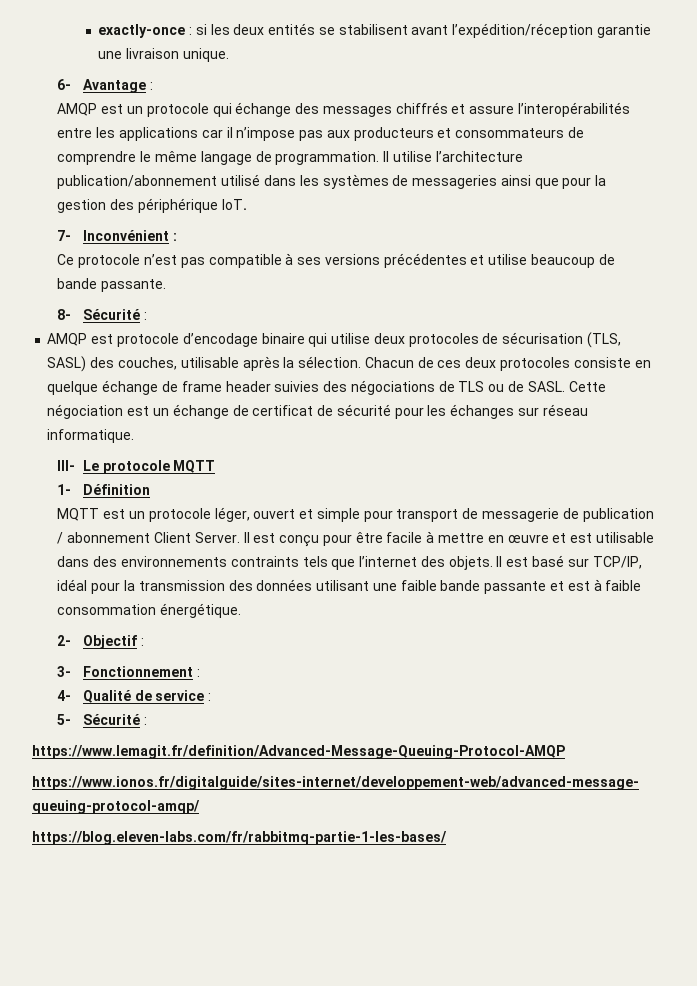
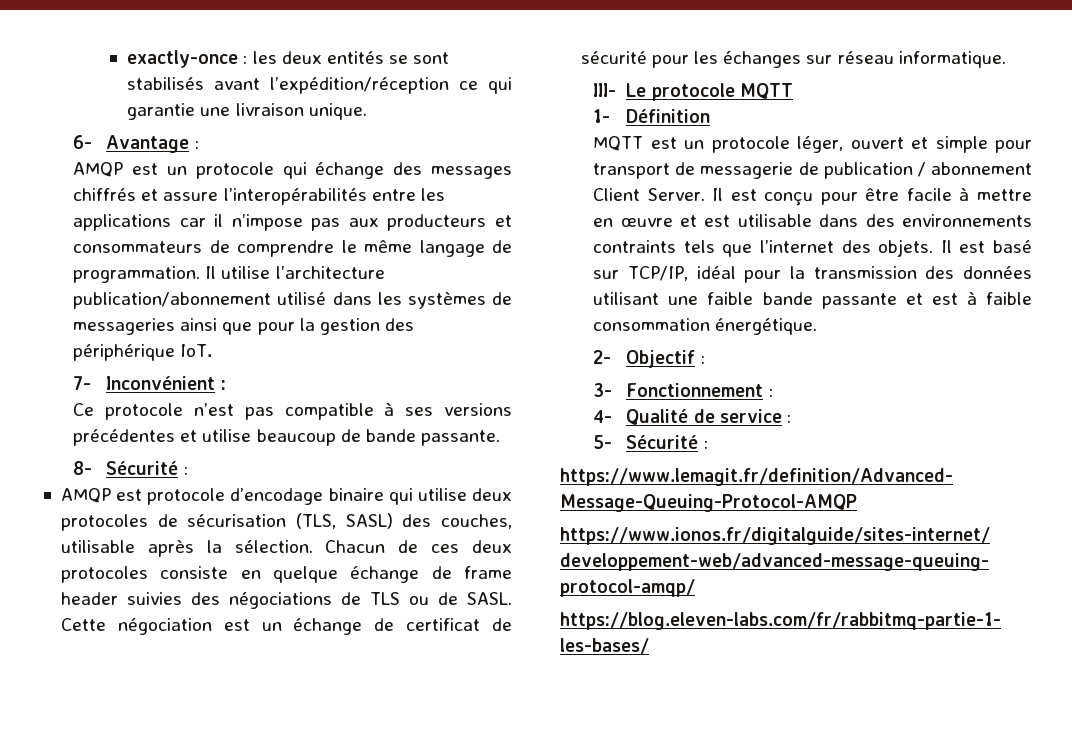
[195,24,207,35] si -> (248, 59) none
[338,23,594,38] stabilisent avant l’expédition/réception -> [413,52,450,64] [127,77,512,94] sont stabilisés avant l’expédition/réception ce qui

